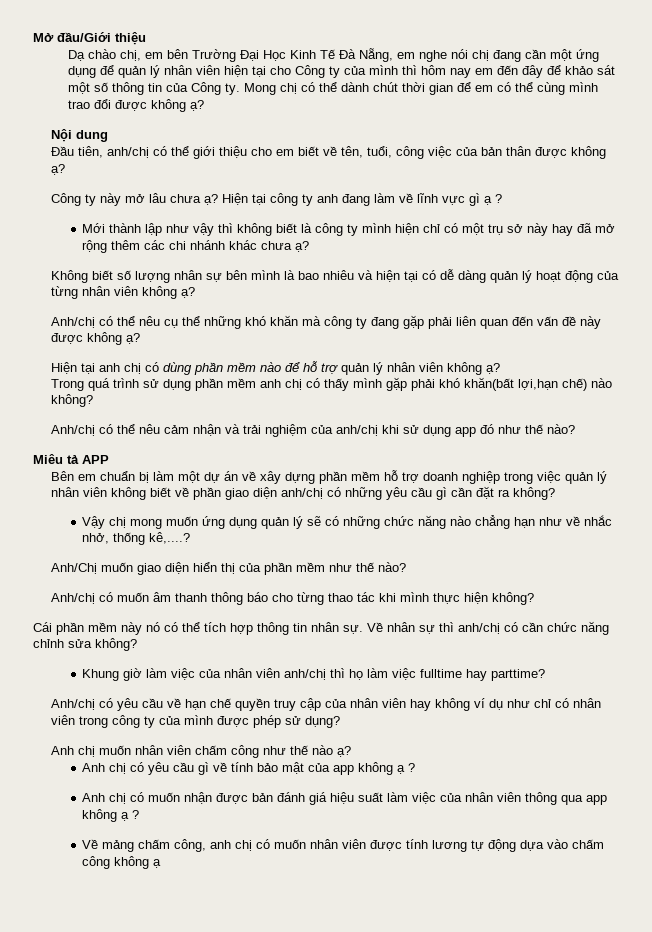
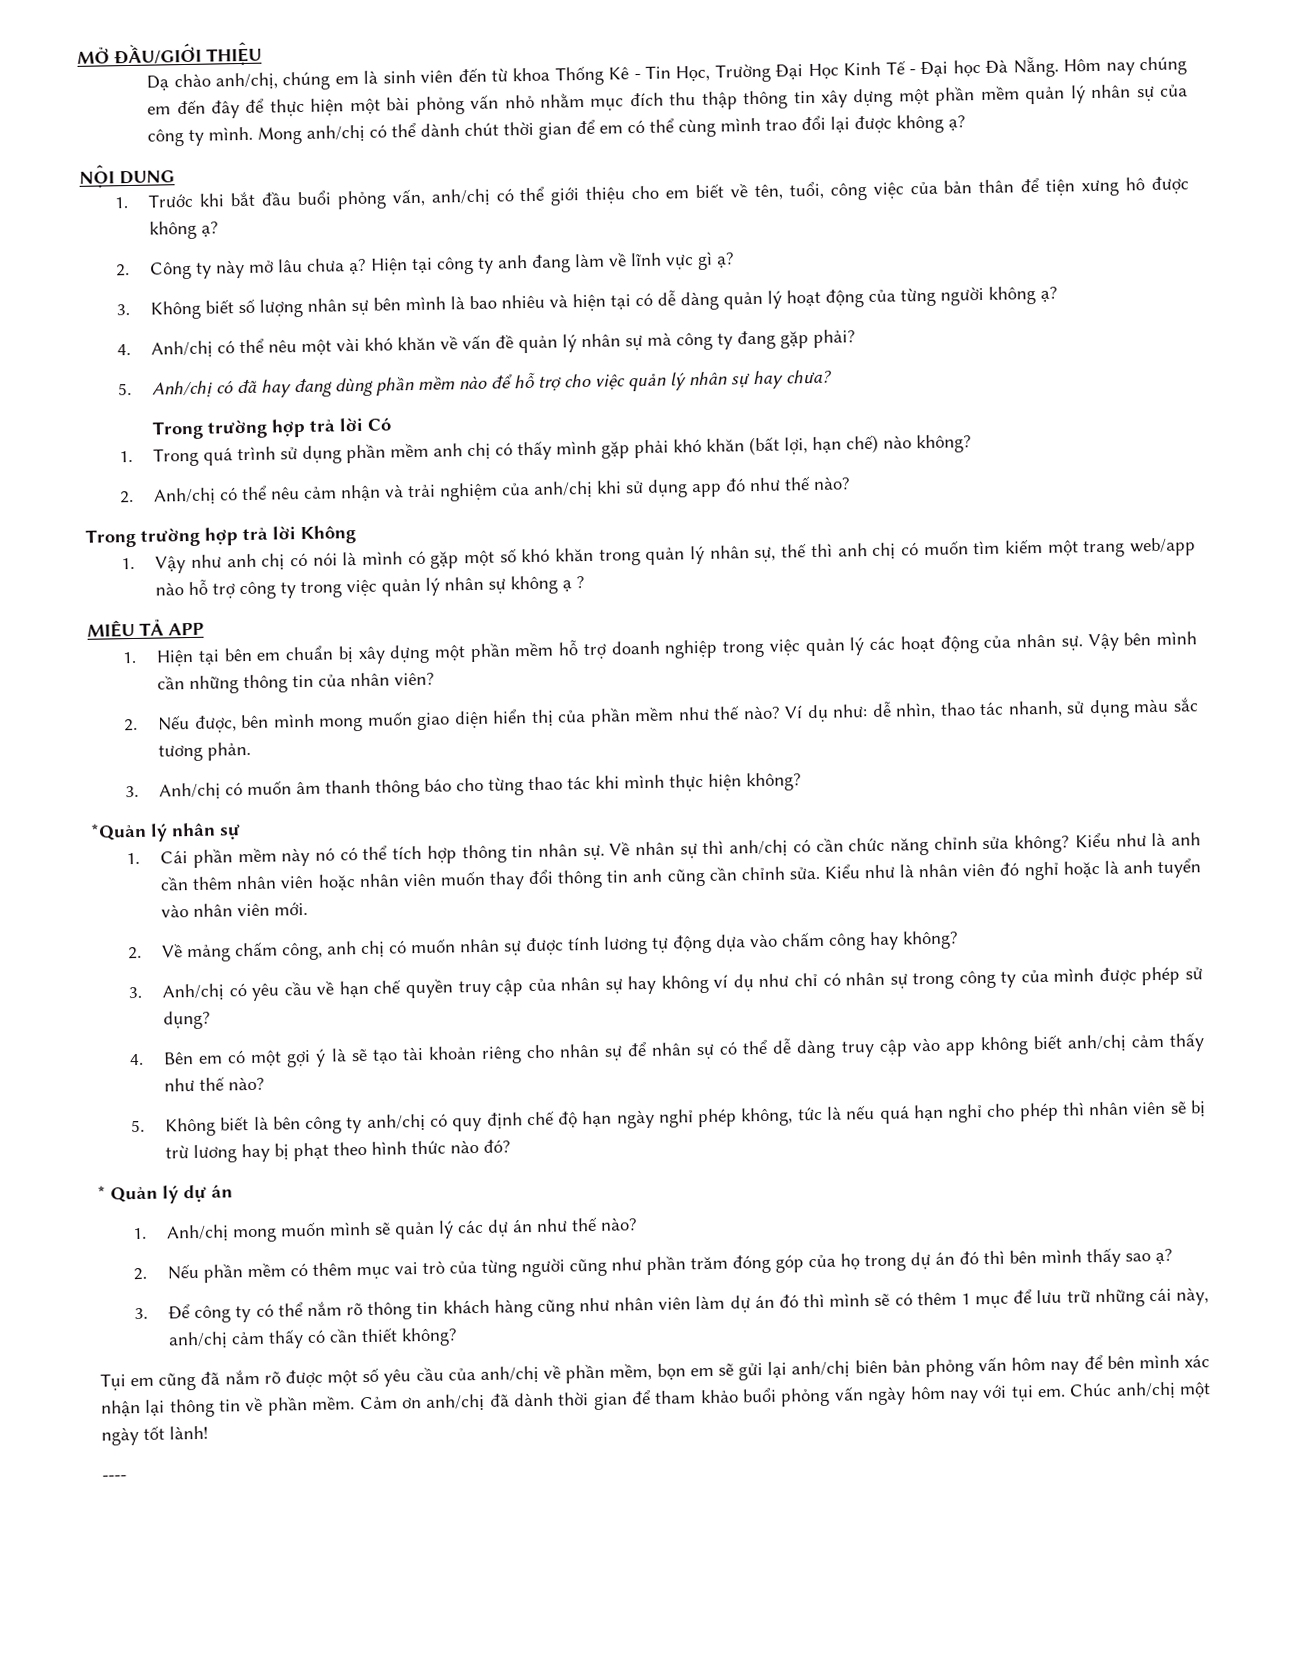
[33,32,146,45] Mở đầu/Giới thiệu -> [77,41,262,66] MỞ ĐẦU/GIỚI THIỆU
[120,49,189,61] chị, em bên -> [214,65,711,91] anh/chị, chúng em là sinh viên đến từ khoa Thống Kê - Tin Học,
[339,48,600,62] [68,65,616,78] [68,82,298,95] Đà Nẵng, em nghe nói chị đang cần một ứng dụng để quản lý nhân viên hiện tại cho Công ty của mình thì hôm nay em đến đây để khảo sát một số thông tin của Công ty. Mong chị -> [909,56,1187,78] [147,84,1188,119] [147,124,366,147] - Đại học Đà Nẵng. Hôm nay chúng em đến đây để thực hiện một bài phỏng vấn nhỏ nhằm mục đích thu thập thông tin xây dựng một phần mềm quản lý nhân sự của công ty mình. Mong anh/chị
[115,99,205,112] [50,129,108,142] [50,146,103,158] được không ạ? // Nội dung // Đầu tiên, -> [830,114,967,134] [79,164,175,188] [113,188,426,210] lại được không ạ? // NỘI DUNG // 1. Trước khi bắt đầu buổi phỏng vấn,
[534,146,606,159] [50,164,65,175] được không ạ? // -> [1020,176,1189,197] [149,220,220,240] [114,264,130,277] để tiện xưng hô được không ạ? // 2.
[483,194,502,205] [82,223,616,236] [82,240,310,253] ạ ? // Mới thành lập như vậy thì không biết là công ty mình hiện chỉ có một trụ sở này hay đã mở rộng thêm các chi nhánh khác chưa ạ? // -> [716,252,736,268] [115,304,130,316] ạ? // 3.
[81,286,195,299] [50,315,298,329] nhân viên không ạ? // Anh/chị có thể nêu cụ thể những khó khăn -> [940,286,1059,306] [116,333,644,358] người không ạ? // 4. Anh/chị có thể nêu một vài khó khăn về vấn đề quản lý nhân sự
[427,316,601,329] [50,332,140,345] [50,362,159,374] phải liên quan đến vấn đề này được không ạ? // Hiện tại anh chị có -> [813,329,857,348] [117,378,334,398] phải? // 5. Anh/chị có đã hay đang
[340,362,500,375] quản lý nhân viên không ạ? // -> [564,369,834,392] [152,417,392,440] [118,450,133,463] cho việc quản lý nhân sự hay chưa? // Trong trường hợp trả lời Có // 1.
[463,377,558,391] khăn(bất lợi,hạn -> [706,436,843,456] khăn (bất lợi, hạn
(93, 400) none -> [118,490,134,504] 2.
[33,454,109,464] [50,471,315,484] Miêu tả APP // Bên em chuẩn bị làm một dự án về xây dựng -> [85,525,356,548] [120,537,1196,574] [155,575,586,600] [87,619,204,638] [121,644,467,667] Trong trường hợp trả lời Không // 1. Vậy như anh chị có nói là mình có gặp một số khó khăn trong quản lý nhân sự, thế thì anh chị có muốn tìm kiếm một trang web/app nào hỗ trợ công ty trong việc quản lý nhân sự không ạ ? // MIÊU TẢ APP // 1. Hiện tại bên em chuẩn bị xây dựng một
[50,486,555,500] [82,515,613,529] [82,532,191,545] [50,563,97,574] nhân viên không biết về phần giao diện anh/chị có những yêu cầu gì cần đặt ra không? // Vậy chị mong muốn ứng dụng quản lý sẽ có những chức năng nào chẳng hạn như về nhắc nhở, thống kê,....? // Anh/Chị -> [869,631,1197,654] [157,672,436,695] [123,713,364,733] các hoạt động của nhân sự. Vậy bên mình cần những thông tin của nhân viên? // 2. Nếu được, bên mình mong
(406, 567) // -> [784,697,1199,723] [158,741,252,762] [124,785,139,798] Ví dụ như: dễ nhìn, thao tác nhanh, sử dụng màu sắc tương phản. // 3.
(534, 598) none -> [90,822,241,842] [125,852,140,865] *Quản lý nhân sự // 1.
[82,668,546,681] // Khung giờ làm việc của nhân viên anh/chị thì họ làm việc fulltime hay parttime? // -> [1074,832,1201,848] [160,858,1202,891] [161,901,309,918] [127,930,960,963] [127,986,142,999] Kiểu như là anh cần thêm nhân viên hoặc nhân viên muốn thay đổi thông tin anh cũng cần chỉnh sửa. Kiểu như là nhân viên đó nghỉ hoặc là anh tuyển vào nhân viên mới. // 2. Về mảng chấm công, anh chị có muốn nhân sự được tính lương tự động dựa vào chấm công hay không? // 3.
[381,698,406,708] viên -> [604,978,623,994] sự
[50,715,75,725] viên -> [889,973,908,989] sự
[50,745,351,758] [82,762,416,775] [82,792,608,805] [82,809,140,822] [82,839,605,852] [82,856,162,869] Anh chị muốn nhân viên chấm công như thế nào ạ? // Anh chị có yêu cầu gì về tính bảo mật của app không ạ ? // Anh chị có muốn nhận được bản đánh giá hiệu suất làm việc của nhân viên thông qua app không ạ ? // Về mảng chấm công, anh chị có muốn nhân viên được tính lương tự động dựa vào chấm công không ạ -> [128,1032,1205,1068] [164,1076,266,1092] [130,1100,1206,1137] [165,1139,512,1164] [97,1184,233,1204] [131,1216,639,1243] [132,1247,1174,1283] [133,1287,1210,1324] [168,1327,459,1349] [100,1354,1210,1391] [101,1381,1212,1418] [101,1425,208,1446] [102,1475,127,1481] 4. Bên em có một gợi ý là sẽ tạo tài khoản riêng cho nhân sự để nhân sự có thể dễ dàng truy cập vào app không biết anh/chị cảm thấy như thế nào? // 5. Không biết là bên công ty anh/chị có quy định chế độ hạn ngày nghỉ phép không, tức là nếu quá hạn nghỉ cho phép thì nhân viên sẽ bị trừ lương hay bị phạt theo hình thức nào đó? // * Quản lý dự án // 1. Anh/chị mong muốn mình sẽ quản lý các dự án như thế nào? // 2. Nếu phần mềm có thêm mục vai trò của từng người cũng như phần trăm đóng góp của họ trong dự án đó thì bên mình thấy sao ạ? // 3. Để công ty có thể nắm rõ thông tin khách hàng cũng như nhân viên làm dự án đó thì mình sẽ có thêm 1 mục để lưu trữ những cái này, anh/chị cảm thấy có cần thiết không? // Tụi em cũng đã nắm rõ được một số yêu cầu của anh/chị về phần mềm, bọn em sẽ gửi lại anh/chị biên bản phỏng vấn hôm nay để bên mình xác nhận lại thông tin về phần mềm. Cảm ơn anh/chị đã dành thời gian để tham khảo buổi phỏng vấn ngày hôm nay với tụi em. Chúc anh/chị một ngày tốt lành! // ----

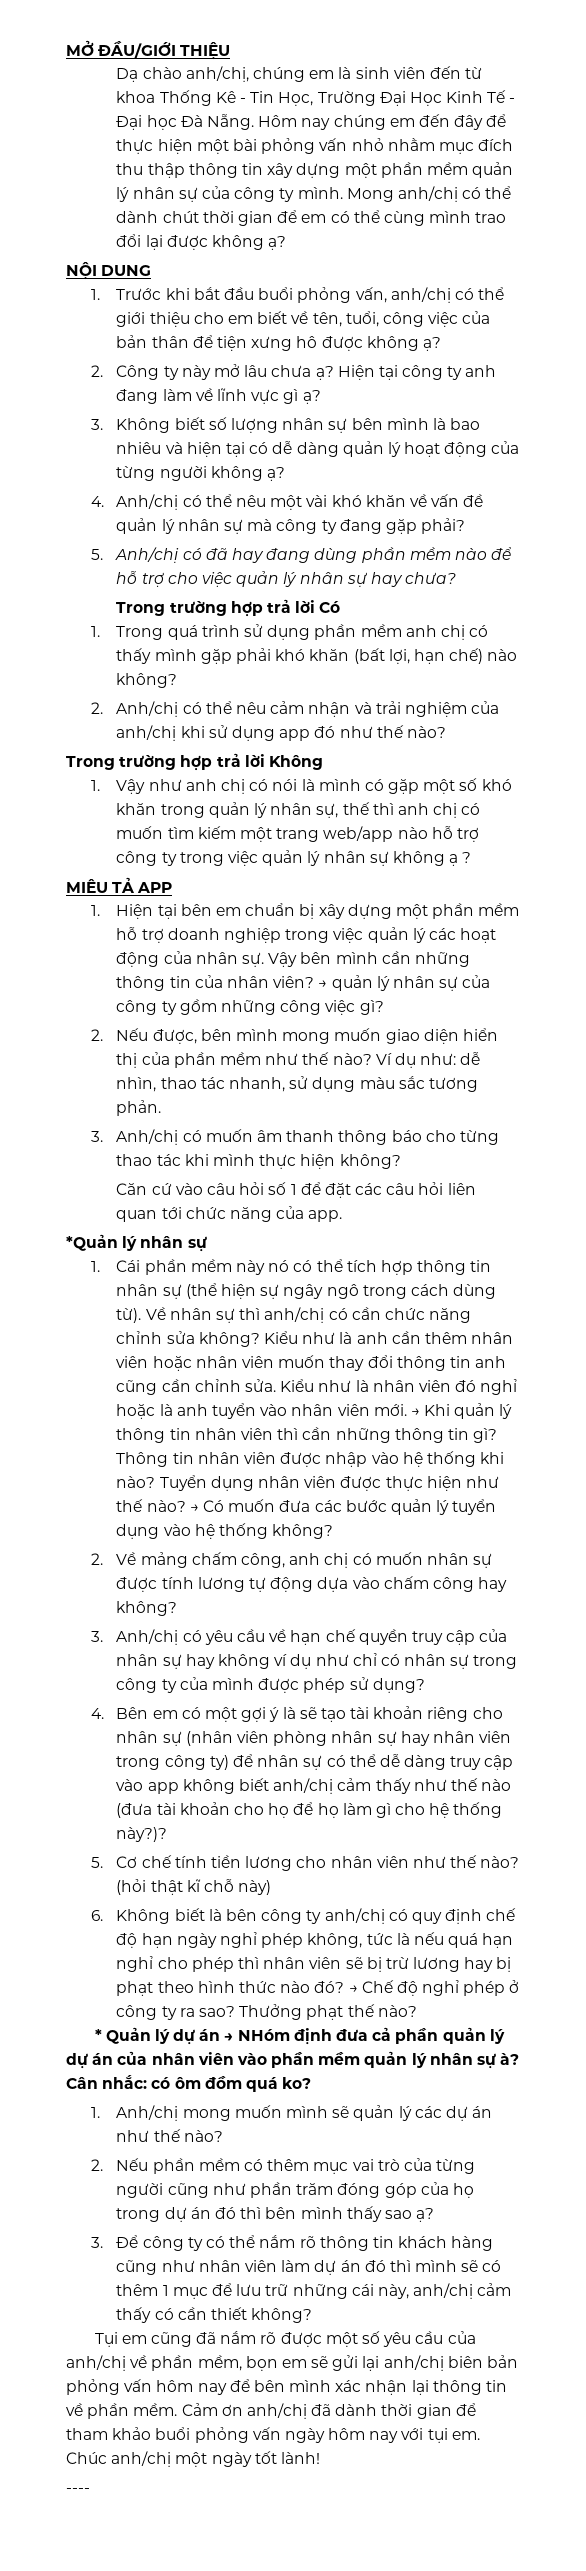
(436, 679) none -> [318,975,491,991] [116,999,384,1015] → quản lý nhân sự của công ty gồm những công việc gì?
(803, 782) none -> [116,1182,476,1198] [116,1206,343,1222] // Căn cứ vào câu hỏi số 1 để đặt các câu hỏi liên quan tới chức năng của app.
[582,844,605,861] sự. -> [162,1283,497,1299] [116,1308,142,1323] sự (thể hiện sự ngây ngô trong cách dùng từ).
(309, 908) none -> [410,1403,513,1419] [116,1427,498,1443] [116,1451,505,1467] [116,1475,499,1491] [116,1499,497,1515] [116,1523,334,1539] → Khi quản lý thông tin nhân viên thì cần những thông tin gì? Thông tin nhân viên được nhập vào hệ thống khi nào? Tuyển dụng nhân viên được thực hiện như thế nào? → Có muốn đưa các bước quản lý tuyển dụng vào hệ thống không?
(624, 1053) none -> [185,1731,512,1746] [116,1755,229,1770] (nhân viên phòng nhân sự hay nhân viên trong công ty)
[228,1076,266,1091] [130,1119,145,1133] nào? // 5. -> [481,1779,512,1791] [116,1802,503,1818] [116,1827,168,1842] [91,1855,520,1871] [116,1879,272,1895] [91,1910,104,1921] nào (đưa tài khoản cho họ để họ làm gì cho hệ thống này?)? // 5. Cơ chế tính tiền lương cho nhân viên như thế nào? (hỏi thật kĩ chỗ này) // 6.
(512, 1146) none -> [348,1980,520,1996] [116,2004,417,2020] → Chế độ nghỉ phép ở công ty ra sao? Thưởng phạt thế nào?
(233, 1191) none -> [224,2027,505,2045] [66,2051,520,2069] [66,2075,312,2092] → NHóm định đưa cả phần quản lý dự án của nhân viên vào phần mềm quản lý nhân sự à? Cân nhắc: có ôm đồm quá ko?

